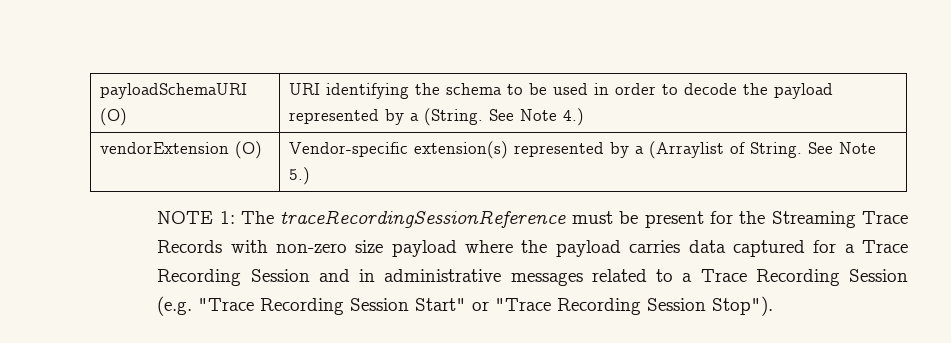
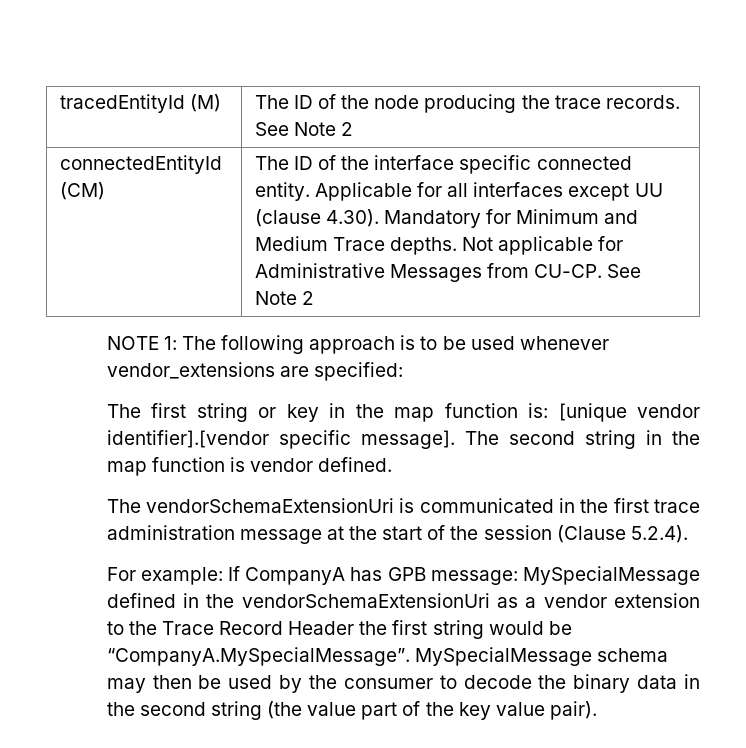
[100,83,248,99] [100,108,128,126] [289,83,834,99] [289,108,585,126] [100,141,263,159] [289,141,877,159] [289,167,311,185] payloadSchemaURI (O) | URI identifying the schema to be used in order to decode the payload represented by a (String. See Note 4.) // vendorExtension (O) | Vendor-specific extension(s) represented by a (Arraylist of String. See Note 5.) -> [59,94,221,113] [254,94,680,113] [254,122,354,136] [59,155,222,174] [59,182,105,200] [254,155,632,174] [254,182,663,201] [254,209,639,228] [254,236,624,255] [254,263,642,282] [254,291,314,305] tracedEntityId (M) | The ID of the node producing the trace records. See Note 2 // connectedEntityId (CM) | The ID of the interface specific connected entity. Applicable for all interfaces except UU (clause 4.30). Mandatory for Minimum and Medium Trace depths. Not applicable for Administrative Messages from CU-CP. See Note 2
[280,210,908,228] [157,240,909,257] [157,269,908,286] [157,296,774,316] traceRecordingSessionReference must be present for the Streaming Trace Records with non-zero size payload where the payload carries data captured for a Trace Recording Session and in administrative messages related to a Trace Recording Session (e.g. "Trace Recording Session Start" or "Trace Recording Session Stop"). -> [221,335,609,354] [106,362,403,381] [106,403,700,422] [106,430,701,449] [106,457,393,476] [106,498,700,513] [106,525,688,544] [106,566,700,585] [106,593,700,608] [106,620,572,639] [106,647,668,666] [106,674,701,693] [106,701,597,720] following approach is to be used whenever vendor_extensions are specified: // The first string or key in the map function is: [unique vendor identifier].[vendor specific message]. The second string in the map function is vendor defined. // The vendorSchemaExtensionUri is communicated in the first trace administration message at the start of the session (Clause 5.2.4). // For example: If CompanyA has GPB message: MySpecialMessage defined in the vendorSchemaExtensionUri as a vendor extension to the Trace Record Header the first string would be “CompanyA.MySpecialMessage”. MySpecialMessage schema may then be used by the consumer to decode the binary data in the second string (the value part of the key value pair).

